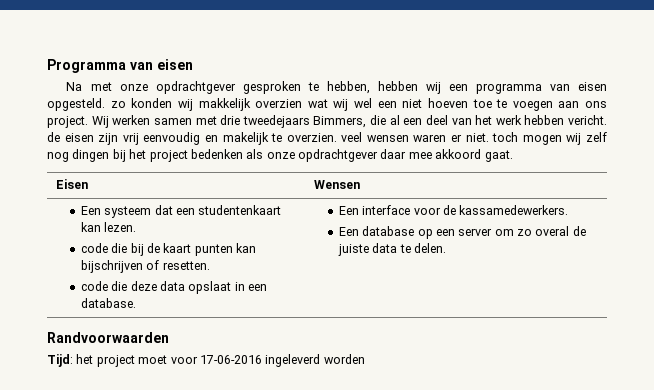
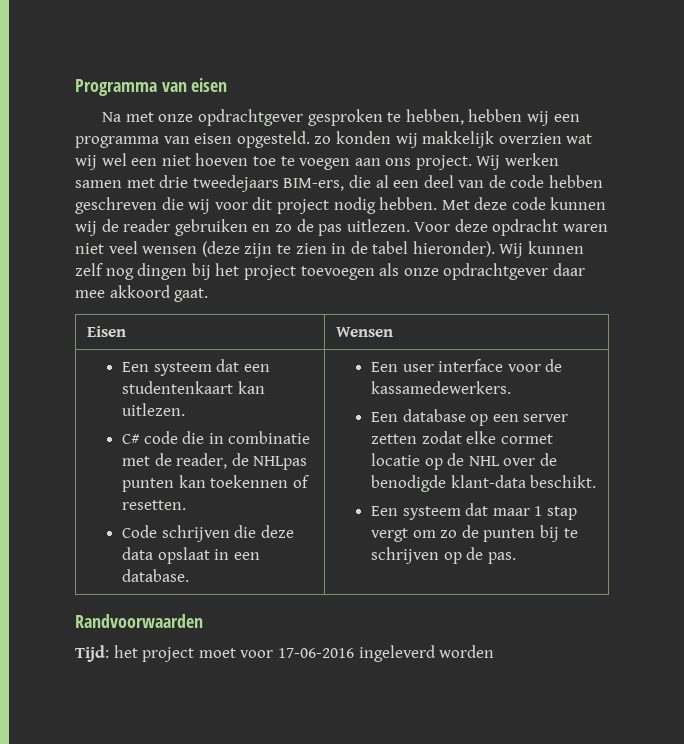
[313,116,367,128] Bimmers, -> [283,178,345,191] BIM-ers,
[475,115,607,125] [47,132,582,145] het werk hebben vericht. de eisen zijn vrij eenvoudig en makelijk te overzien. veel wensen waren er niet. toch mogen wij -> [488,175,604,188] [75,197,607,214] [75,219,609,236] [75,241,585,258] de code hebben geschreven die wij voor dit project nodig hebben. Met deze code kunnen wij de reader gebruiken en zo de pas uitlezen. Voor deze opdracht waren niet veel wensen (deze zijn te zien in de tabel hieronder). Wij kunnen
[190,149,243,159] bedenken -> [300,266,375,280] toevoegen
[104,222,137,232] [80,243,192,256] lezen. // code die bij de kaart -> [122,403,186,416] [122,431,311,444] [122,453,308,470] uitlezen. // C# code die in combinatie met de reader, de NHLpas
[80,260,143,273] bijschrijven -> [210,475,289,488] toekennen
[80,281,108,291] code -> [122,525,230,542] Code schrijven
(359, 210) none -> [402,364,434,372] user
[494,226,586,236] [337,243,446,256] om zo overal de juiste data te delen. -> [371,431,553,444] [371,453,557,470] [371,475,597,492] [371,503,577,520] [371,525,578,542] [371,547,516,564] zetten zodat elke cormet locatie op de NHL over de benodigde klant-data beschikt. // Een systeem dat maar 1 stap vergt om zo de punten bij te schrijven op de pas.

